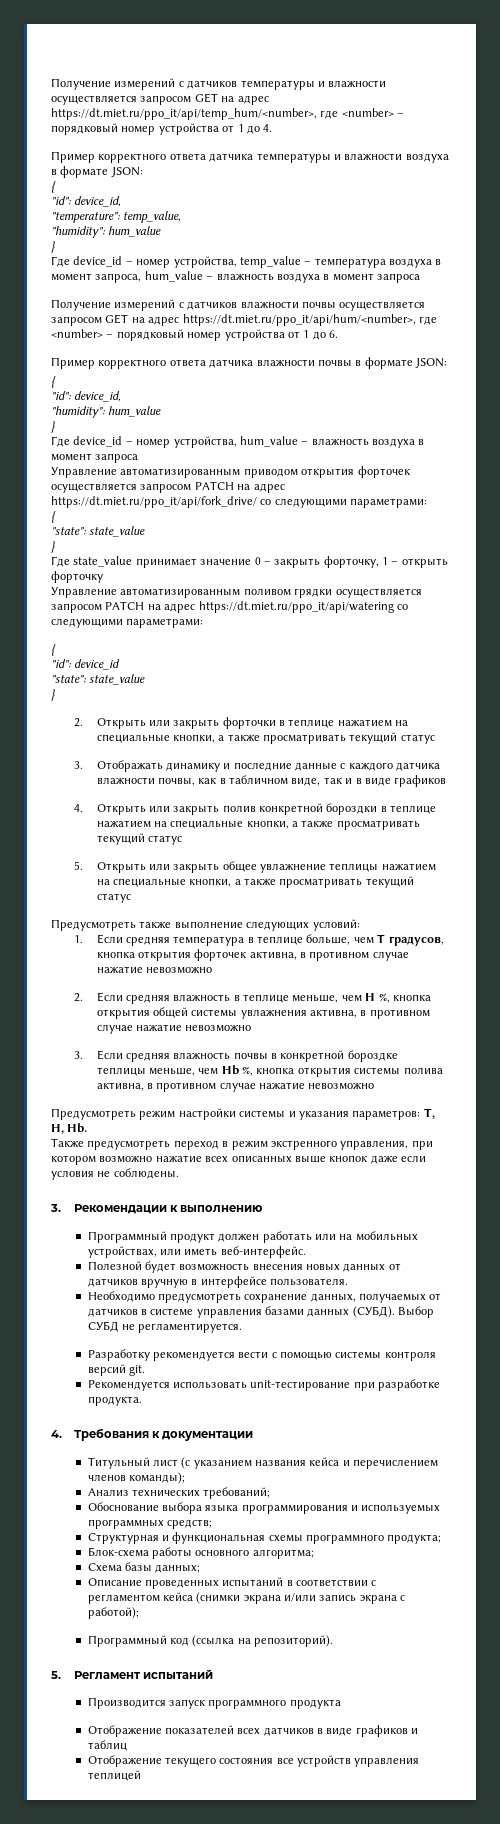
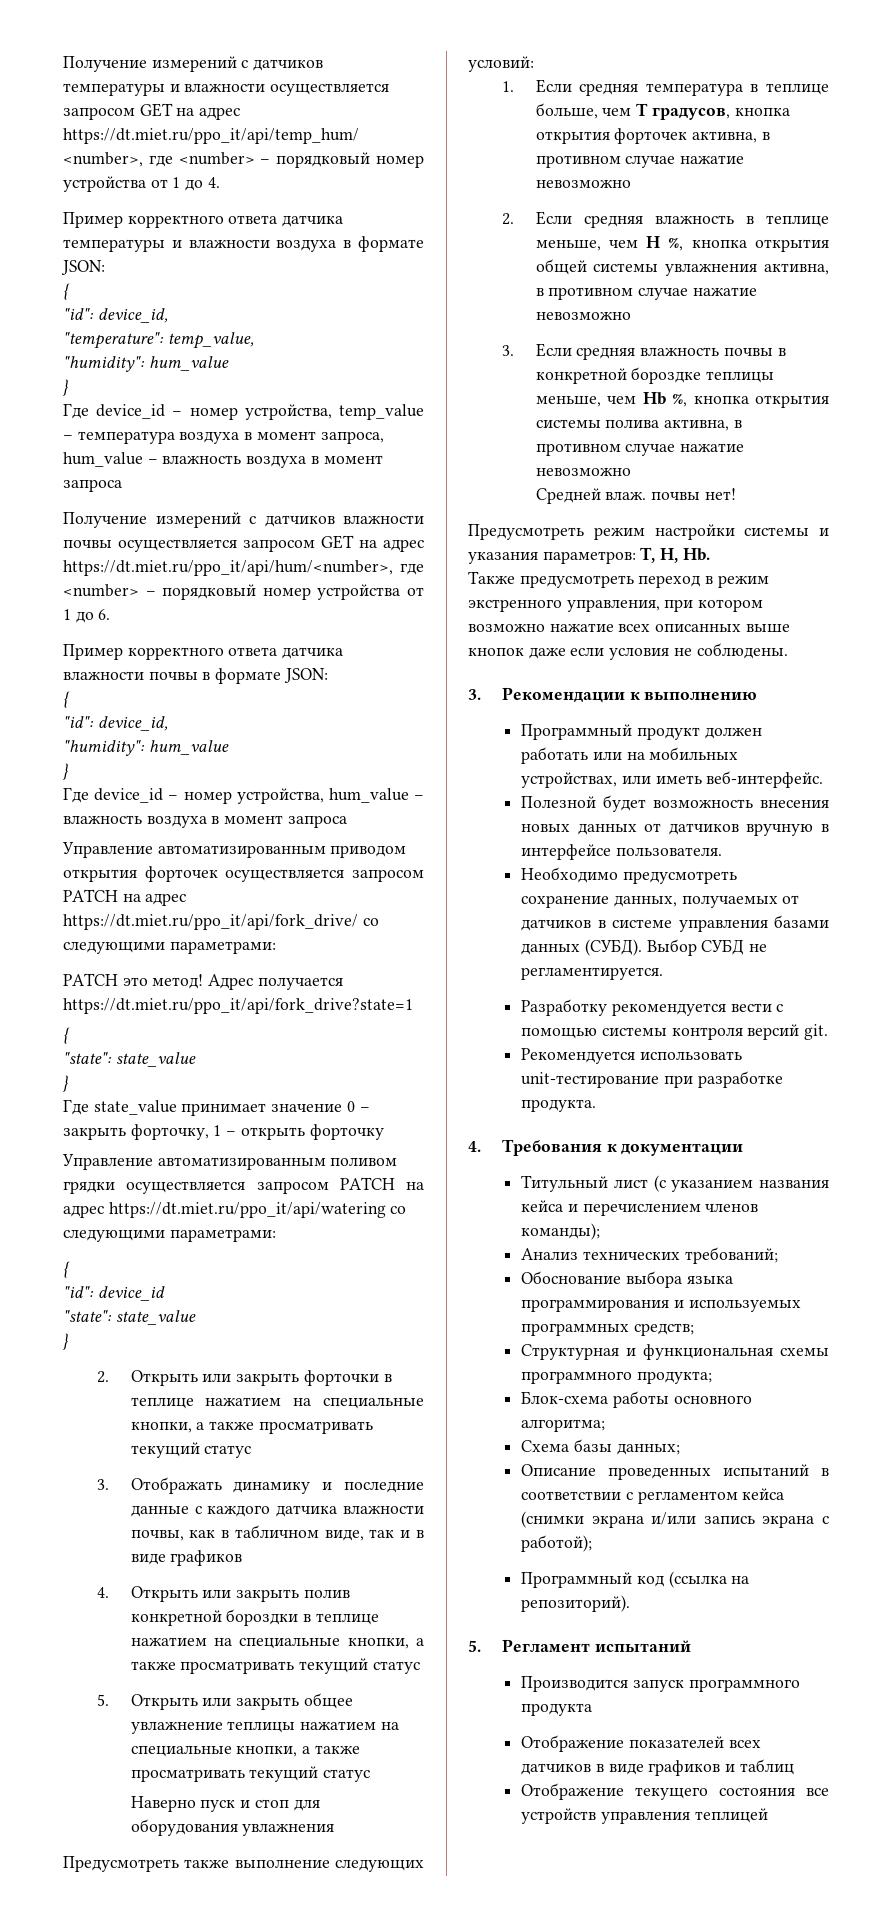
(428, 503) none -> [63,973,343,990] [63,998,413,1014] // PATCH это метод! Адрес получается https://dt.miet.ru/ppo_it/api/fork_drive?state=1
(131, 898) none -> [130,1796,320,1812] [130,1819,335,1836] // Наверно пуск и стоп для оборудования увлажнения
(375, 1086) none -> [535,488,736,504] // Средней влаж. почвы нет!

